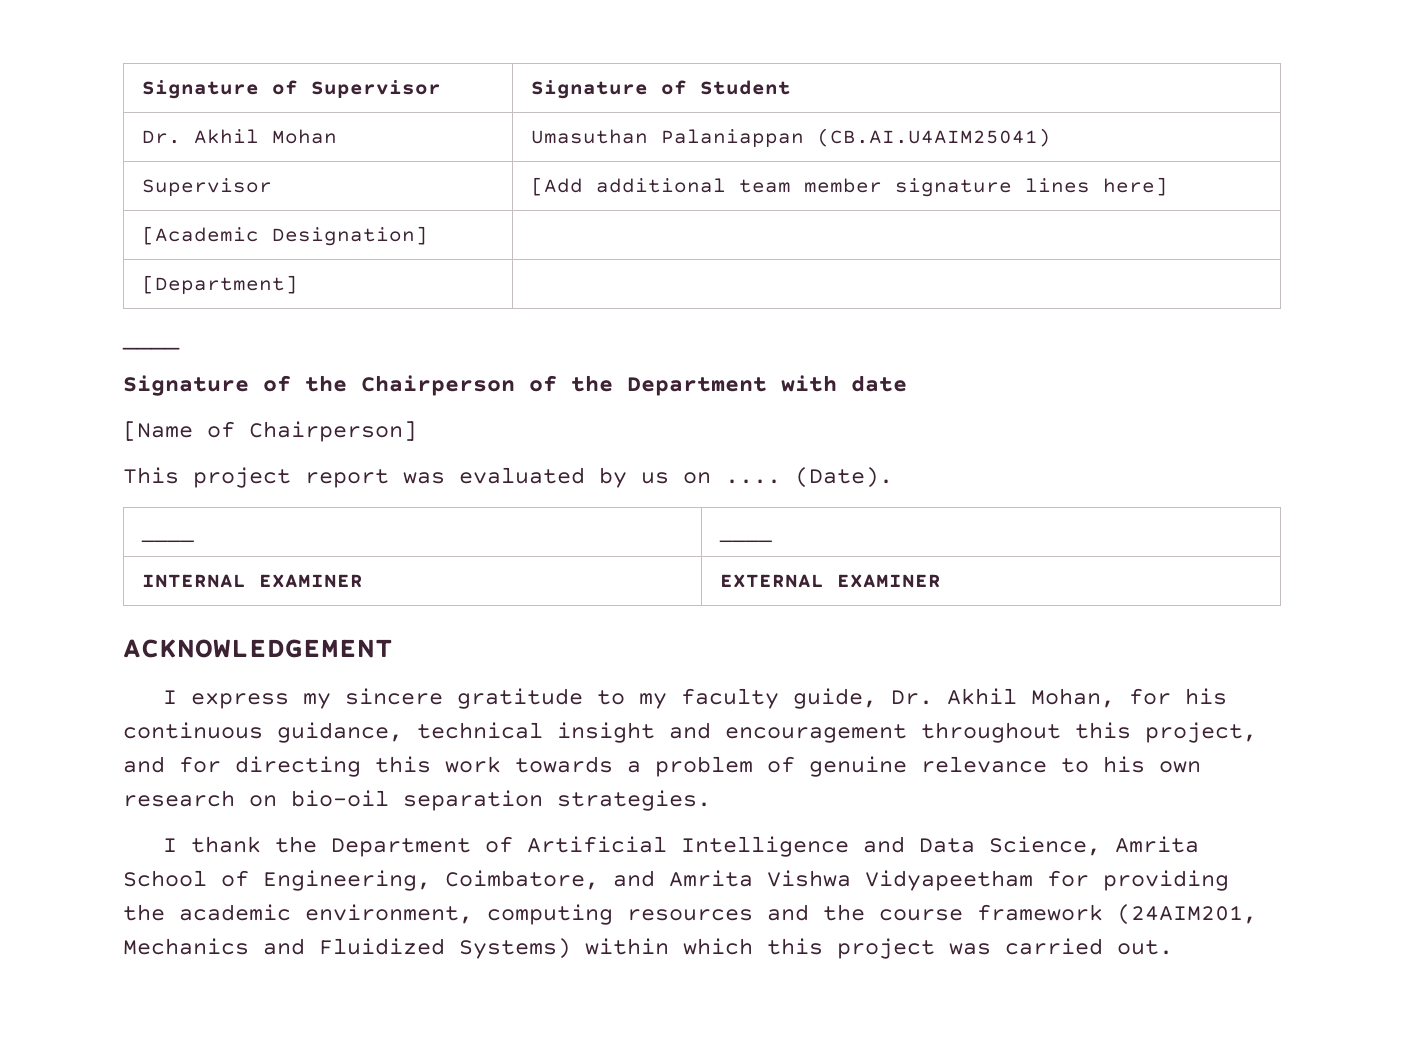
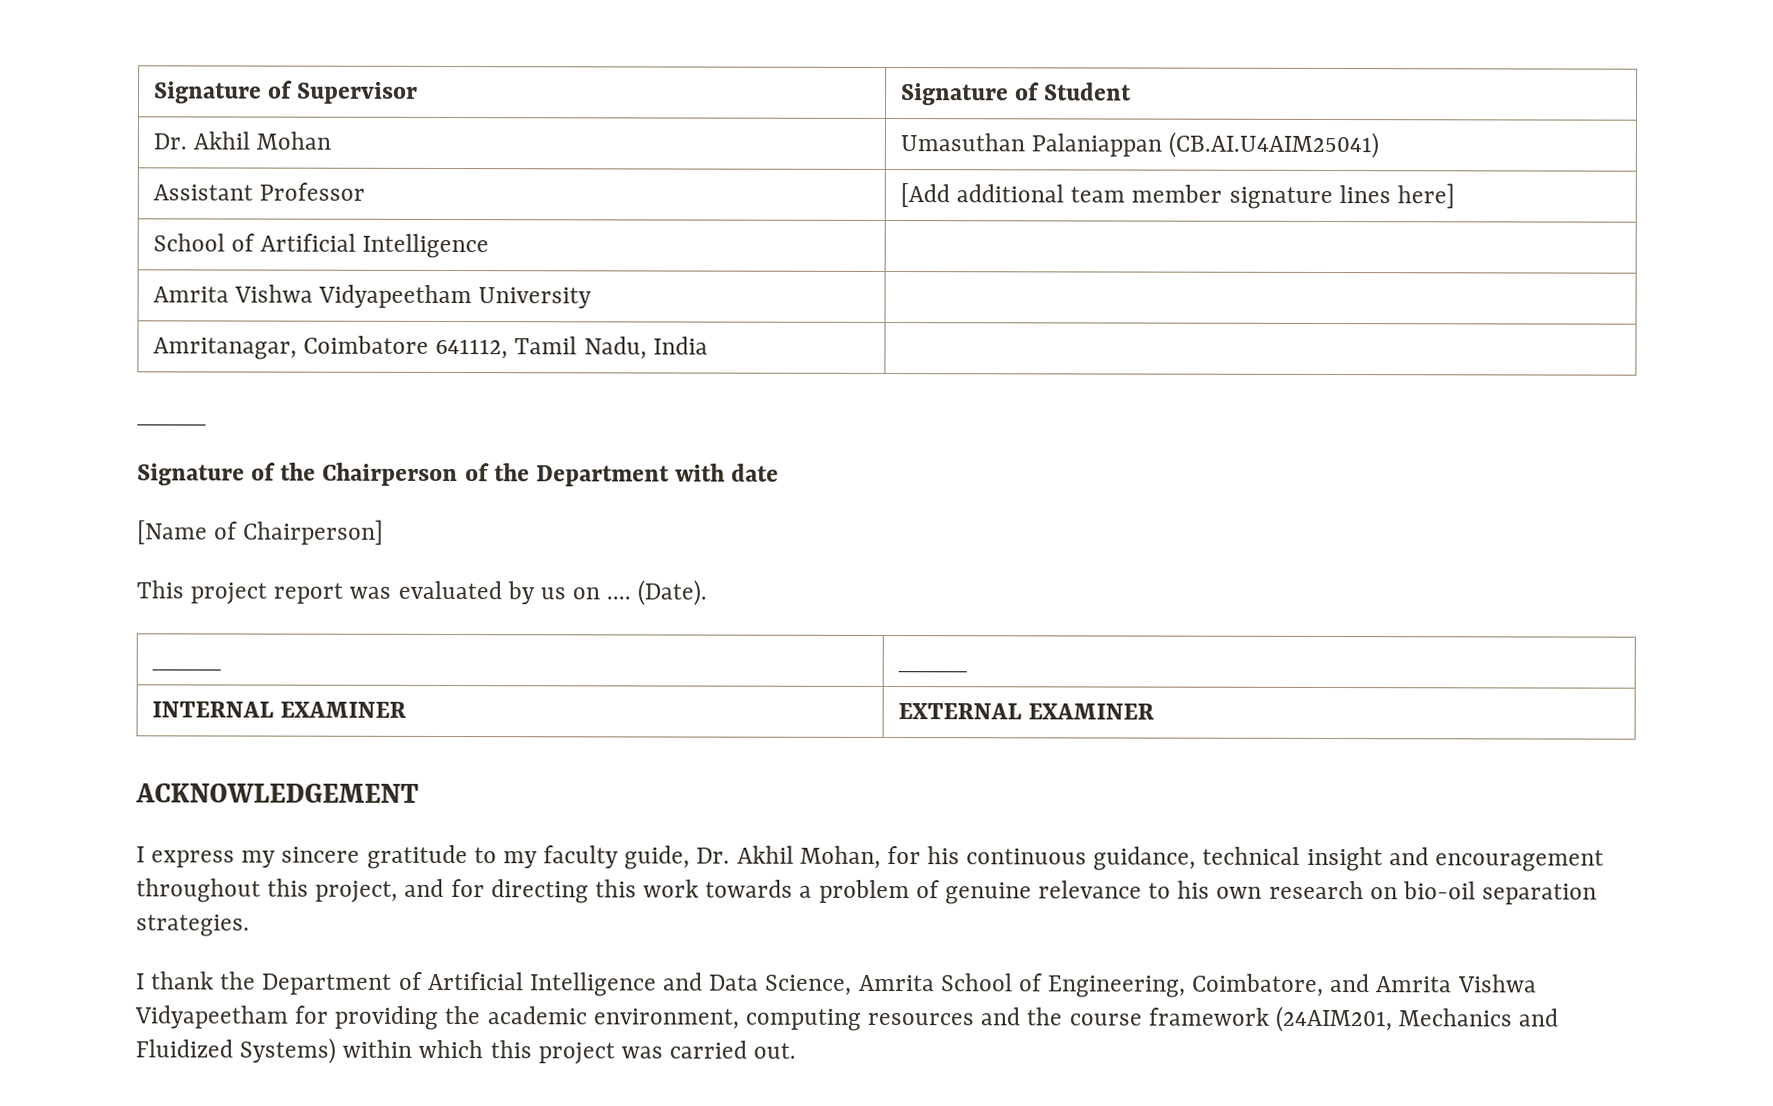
[141,178,272,197] Supervisor -> [152,182,366,201] Assistant Professor
[141,226,428,246] [141,275,298,295] [Academic Designation] | // [Department] -> [152,233,490,259] [152,284,593,309] [152,335,708,360] School of Artificial Intelligence | // Amrita Vishwa Vidyapeetham University | // Amritanagar, Coimbatore 641112, Tamil Nadu, India

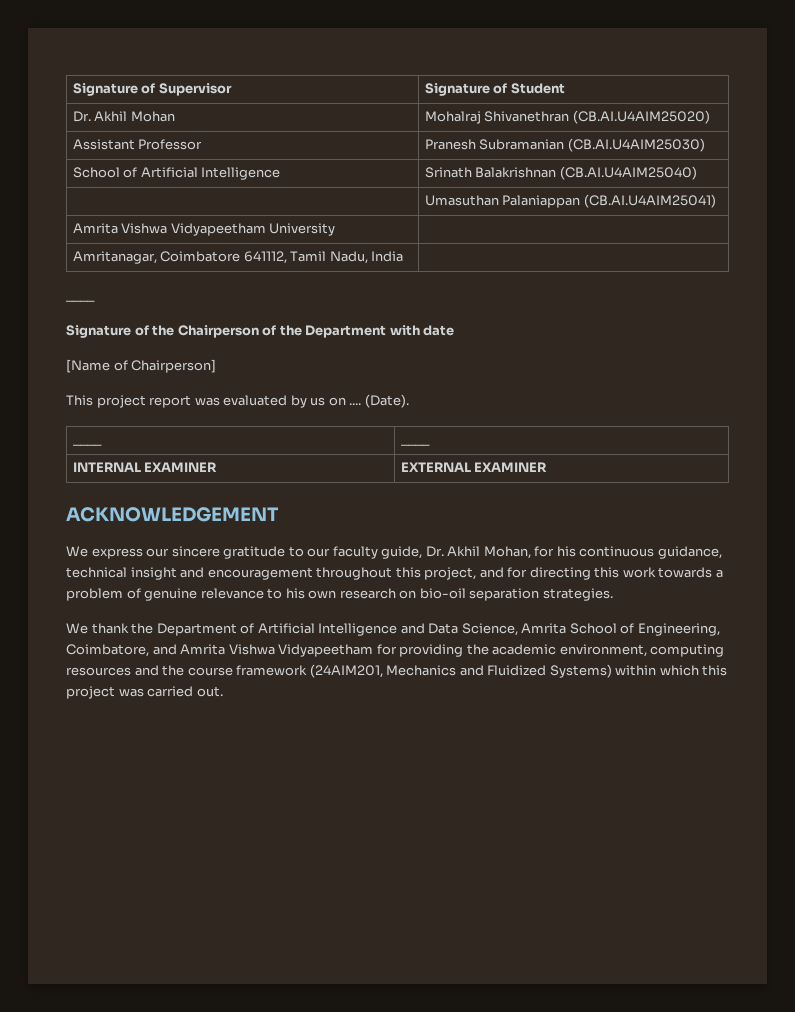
[899,131,1380,159] Umasuthan Palaniappan (CB.AI.U4AIM25041) -> [424,110,710,124] Mohalraj Shivanethran (CB.AI.U4AIM25020)
[899,183,1455,210] [152,233,490,259] [Add additional team member signature lines here] // School of Artificial Intelligence | -> [424,138,705,152] [72,167,281,180] [424,166,697,180] [424,194,716,208] Pranesh Subramanian (CB.AI.U4AIM25030) // School of Artificial Intelligence | Srinath Balakrishnan (CB.AI.U4AIM25040) // | Umasuthan Palaniappan (CB.AI.U4AIM25041)
[136,846,277,868] I express my -> [66,546,170,559] We express our
[502,851,538,869] my -> [307,548,331,557] our
[136,973,145,990] I -> [66,623,88,634] We

